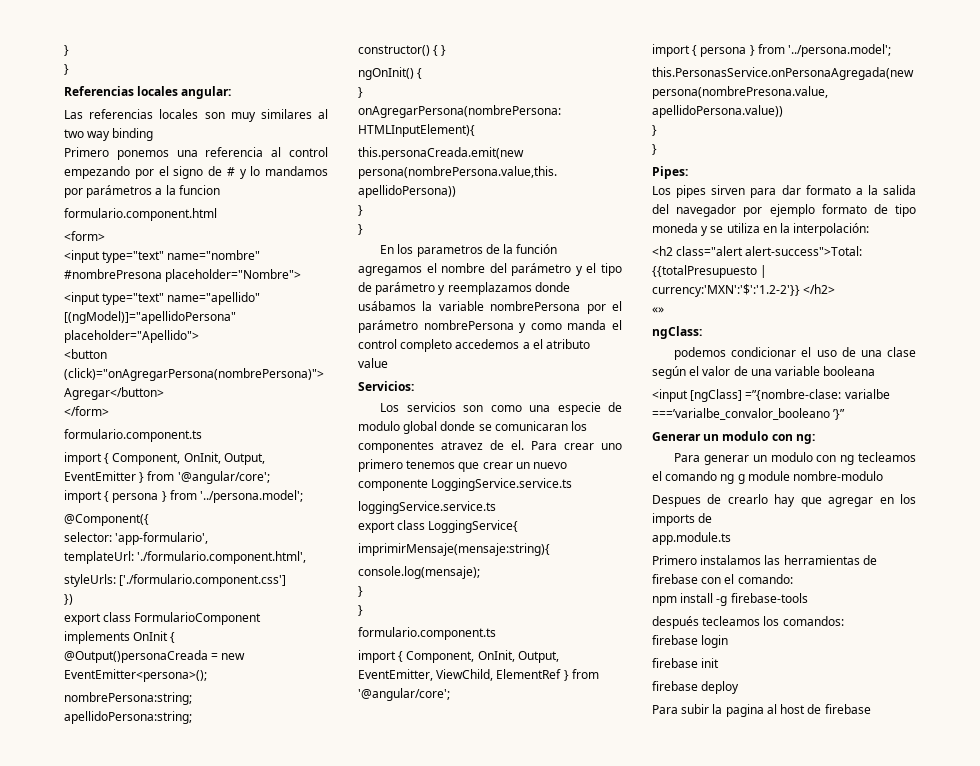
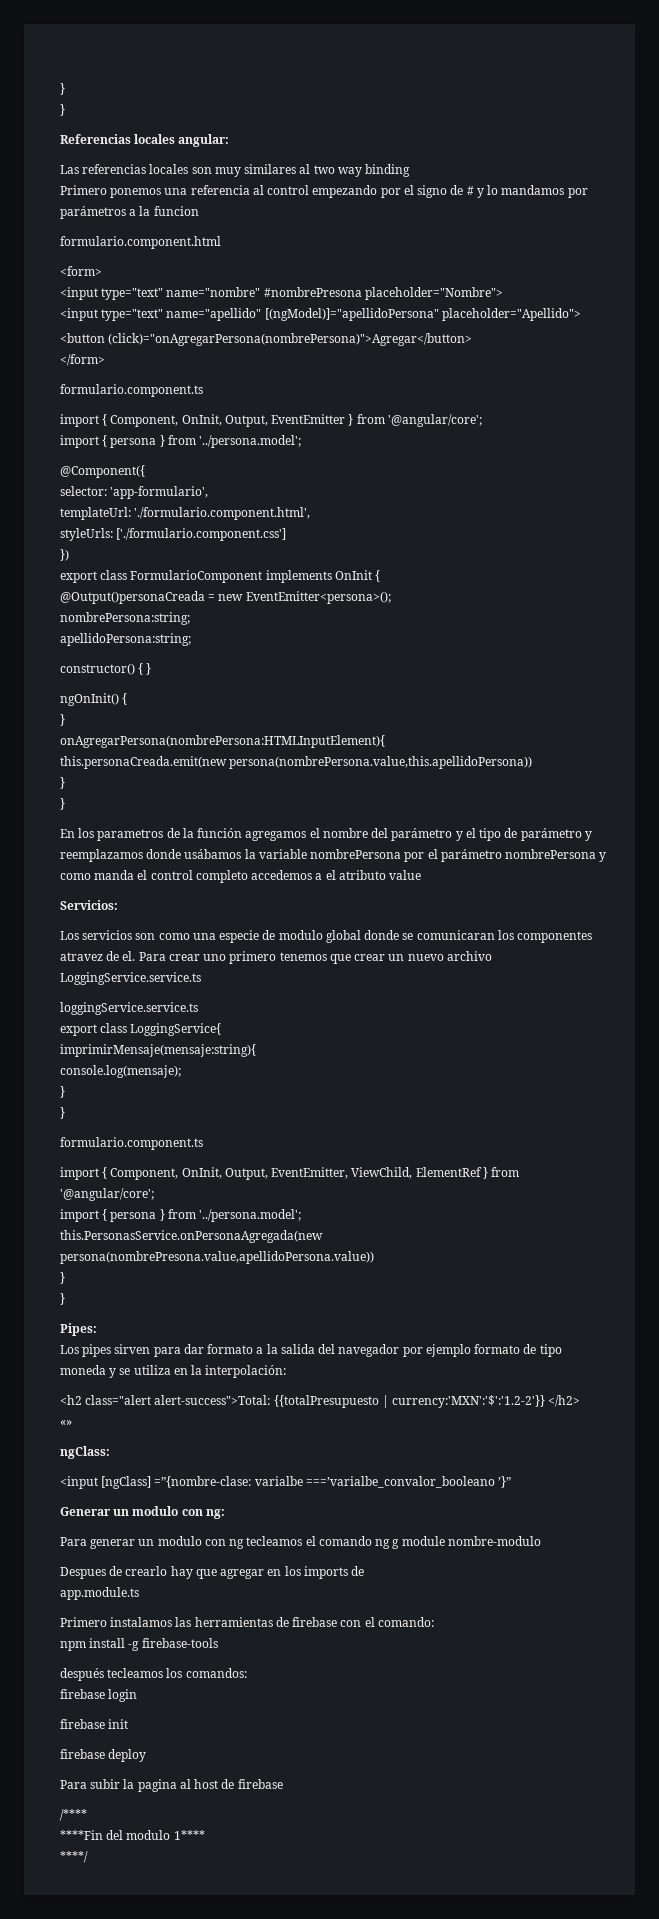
[358,479,428,491] componente -> [446,951,492,961] archivo
[674,347,916,360] [652,366,876,379] // podemos condicionar el uso de una clase según el valor de una variable booleana -> (110, 1452) none
(871, 709) none -> [60,1809,87,1821] [60,1830,205,1840] [60,1851,88,1863] // /**** // ****Fin del modulo 1**** // ****/

